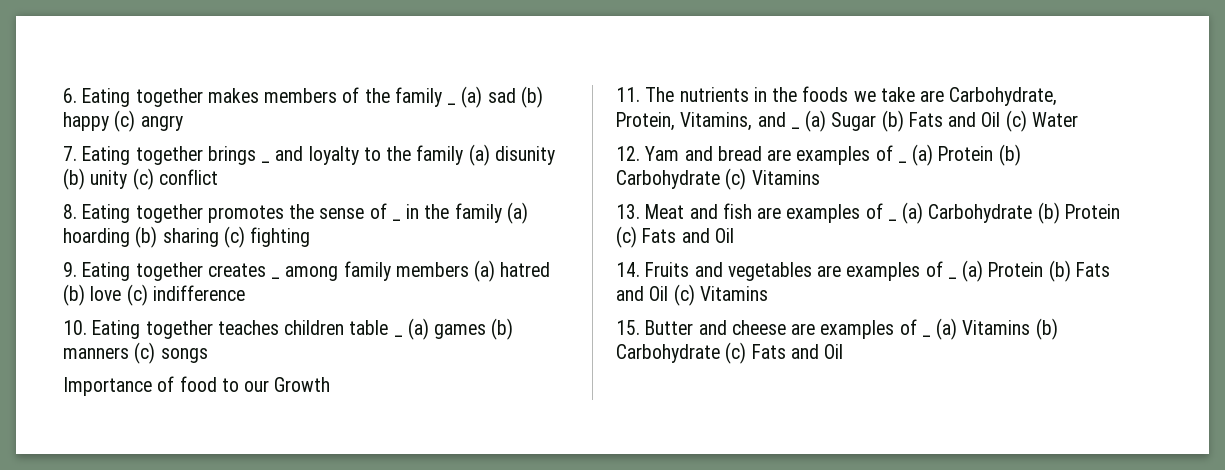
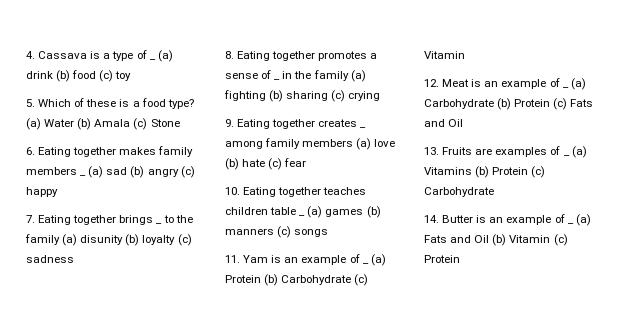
[63,87,442,107] 6. Eating together makes members of the family -> [26,50,147,61] [149,50,173,62] [26,70,132,82] [26,98,194,109] [26,118,180,130] [26,146,194,157] [26,167,77,175] 4. Cassava is a type of _ (a) drink (b) food (c) toy // 5. Which of these is a food type? (a) Water (b) Amala (c) Stone // 6. Eating together makes family members
(543, 97) none -> [147,166,195,178] angry (c)
[114,110,183,132] (c) angry -> (58, 192) none
[275,146,359,165] and loyalty -> (163, 223) none
[90,168,218,190] unity (c) conflict -> [142,234,192,246] [26,255,74,263] loyalty (c) sadness
[289,204,315,219] the -> [370,53,378,59] a
[63,228,130,247] hoarding -> [224,90,266,101] fighting
[250,227,311,247] fighting -> [348,91,381,101] crying
[500,262,551,277] [63,284,245,306] hatred (b) love (c) indifference -> [374,139,396,147] [225,158,307,170] love (b) hate (c) fear
[63,376,331,396] [616,86,1058,106] [616,112,786,131] [790,110,1078,132] [616,146,871,165] Importance of food to our Growth // 11. The nutrients in the foods we take are Carbohydrate, Protein, Vitamins, and _ (a) Sugar (b) Fats and Oil (c) Water // 12. Yam and bread are examples -> [225,255,347,265] 11. Yam is an example
[751,170,820,185] [616,203,861,223] Vitamins // 13. Meat and fish are examples -> [424,51,465,59] [424,79,547,89] Vitamin // 12. Meat is an example
[616,261,943,281] [947,260,1110,282] [616,284,768,306] [616,320,786,335] 14. Fruits and vegetables are examples of _ (a) Protein (b) Fats and Oil (c) Vitamins // 15. Butter and cheese -> [424,147,473,155] 13. Fruits
[616,342,844,364] Carbohydrate (c) Fats and Oil -> [492,166,546,178] [424,187,494,197] [424,214,565,225] [567,214,591,226] [424,234,568,246] [424,255,460,263] Protein (c) Carbohydrate // 14. Butter is an example of _ (a) Fats and Oil (b) Vitamin (c) Protein

